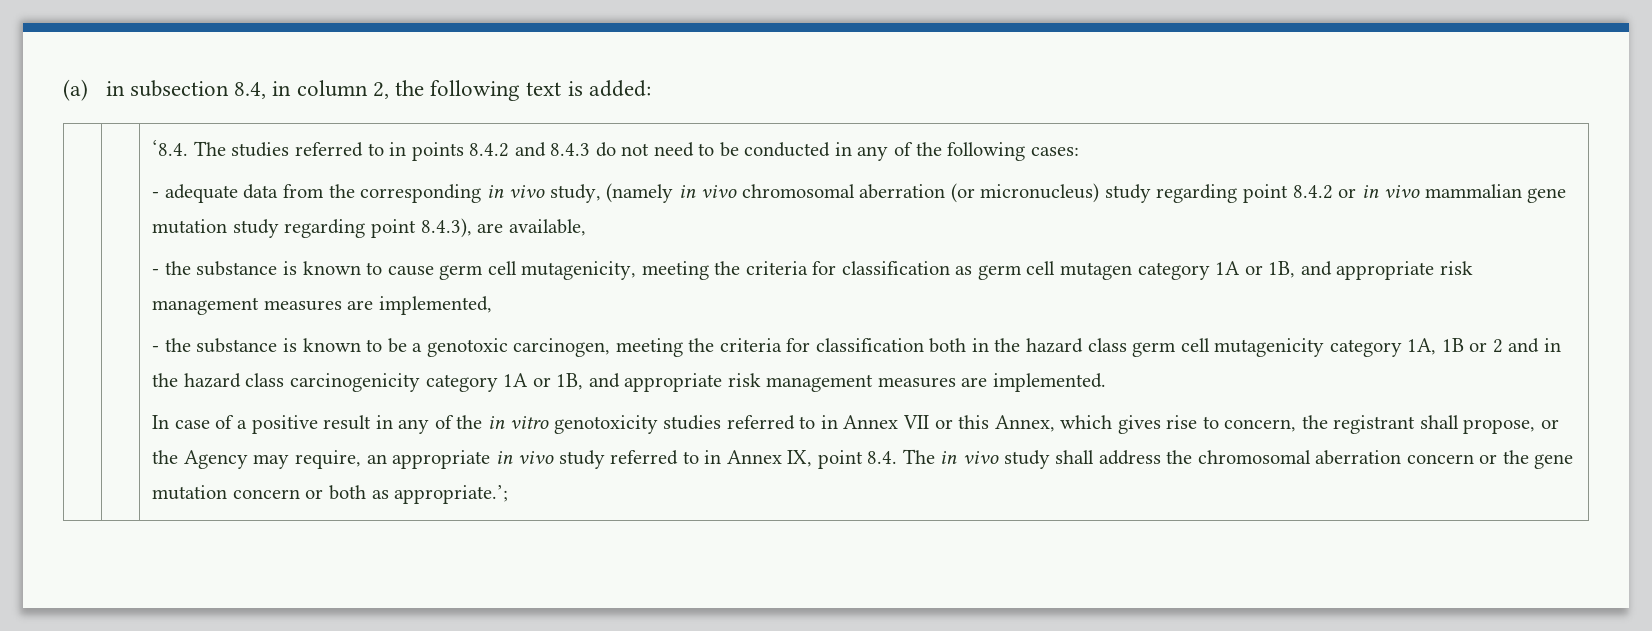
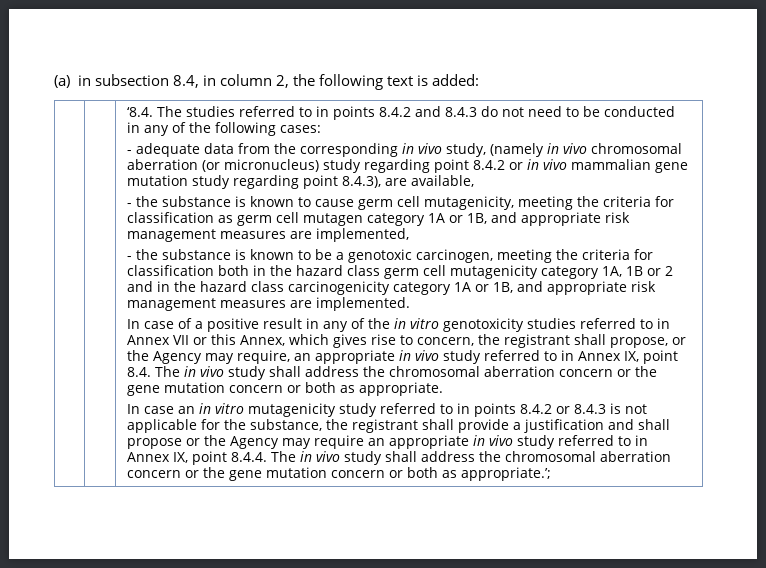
(389, 494) none -> [358,382,443,396] [126,403,647,417] [126,419,670,433] [126,435,648,449] [126,451,671,465] [126,467,457,481] appropriate. // In case an in vitro mutagenicity study referred to in points 8.4.2 or 8.4.3 is not applicable for the substance, the registrant shall provide a justification and shall propose or the Agency may require an appropriate in vivo study referred to in Annex IX, point 8.4.4. The in vivo study shall address the chromosomal aberration concern or the gene mutation concern or both as

